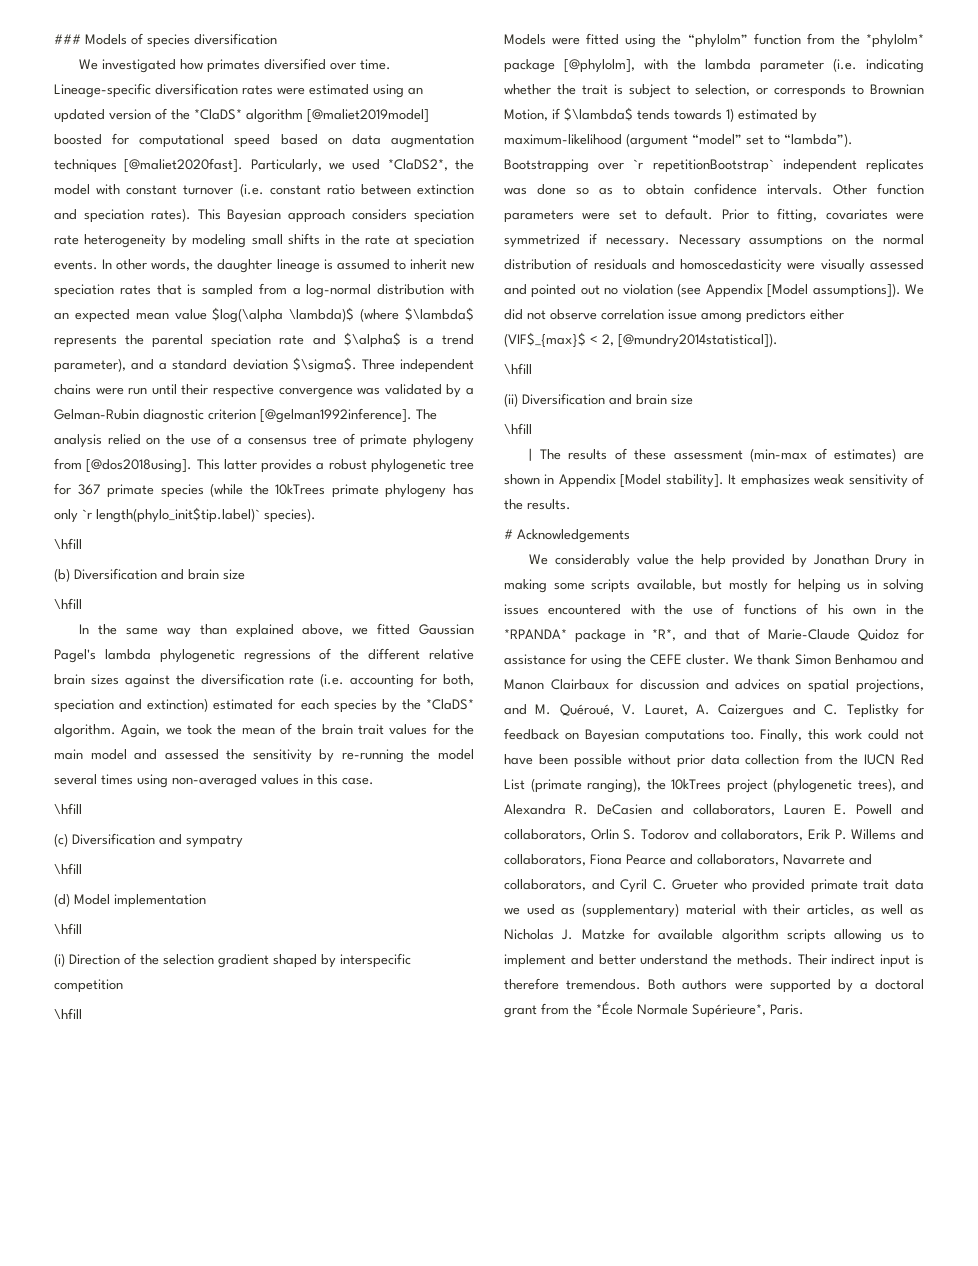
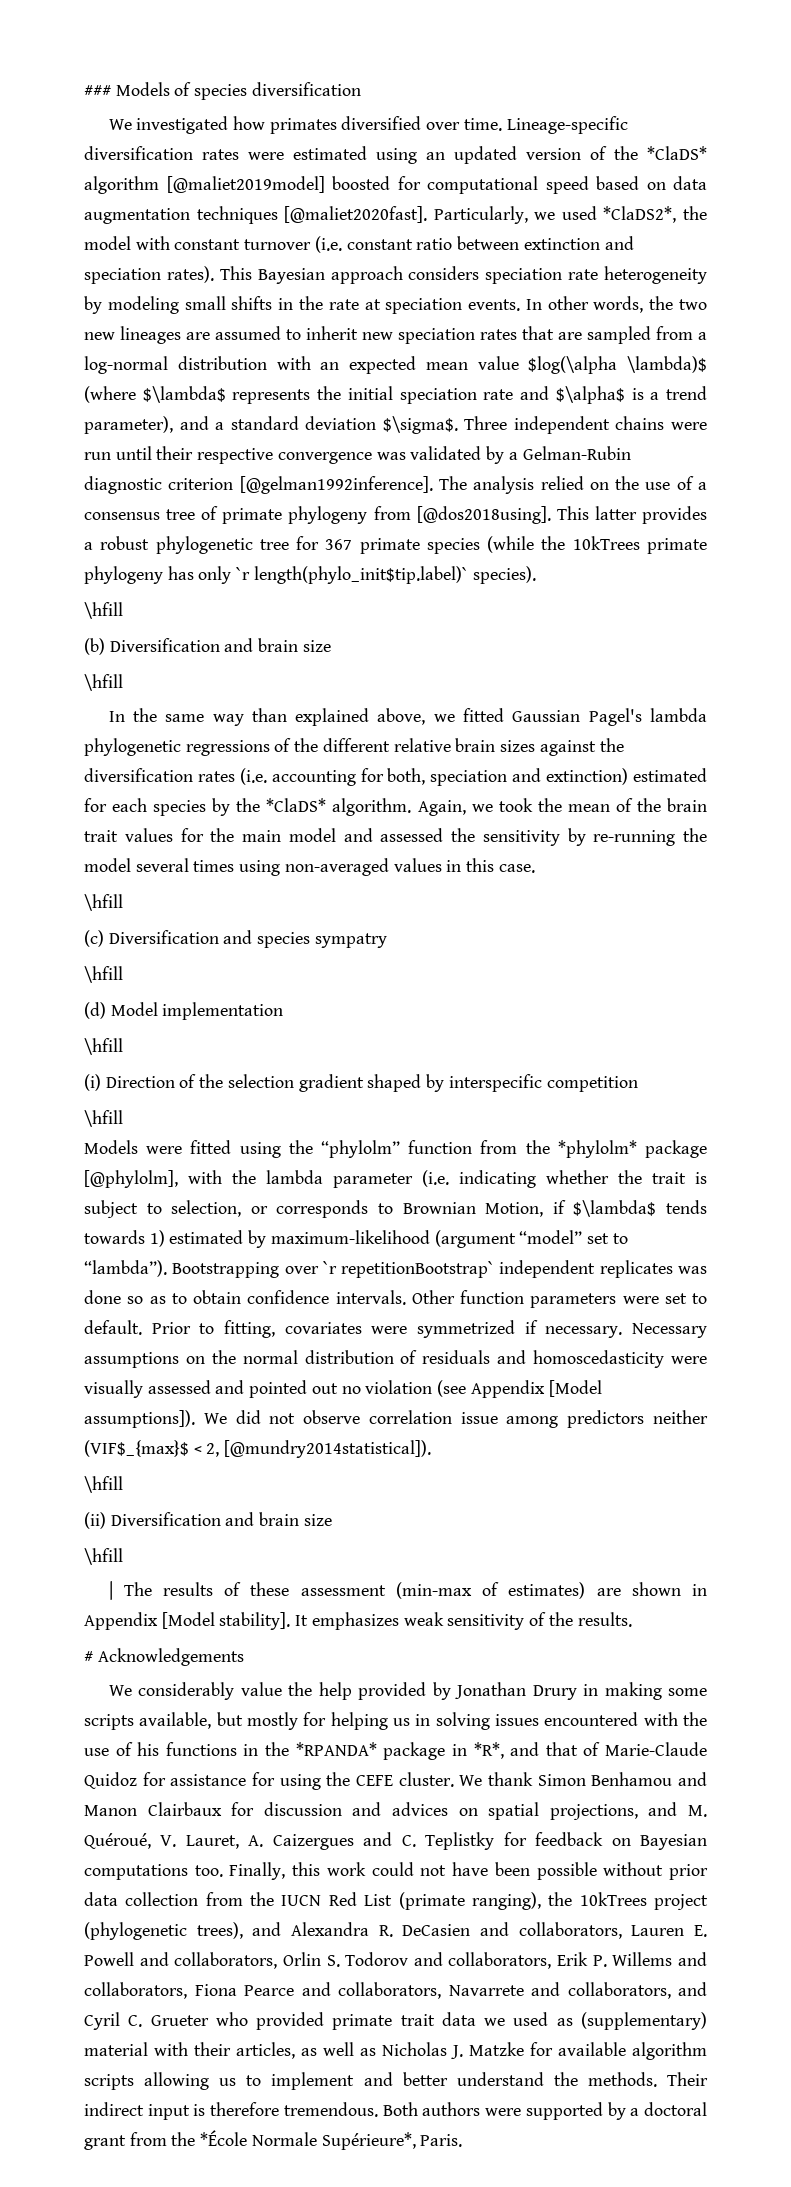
[217,259,333,273] daughter lineage is -> [679,299,707,310] [84,326,210,344] two new lineages are
[187,284,197,295] is -> [558,332,582,340] are
[152,334,204,348] parental -> [347,386,393,400] initial
[289,675,315,685] rate -> [197,771,235,782] rates
(182, 839) none -> [257,932,311,948] species
[810,309,844,320] either -> [653,1410,708,1424] neither
[743,603,877,615] functions of his own -> [137,1742,237,1756] his functions

